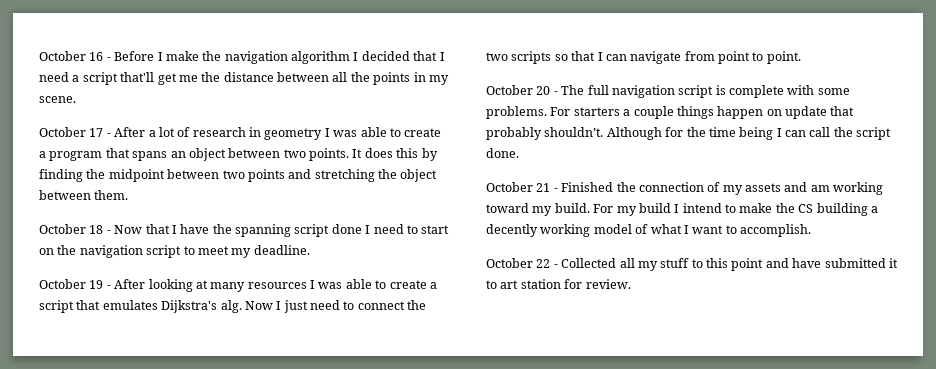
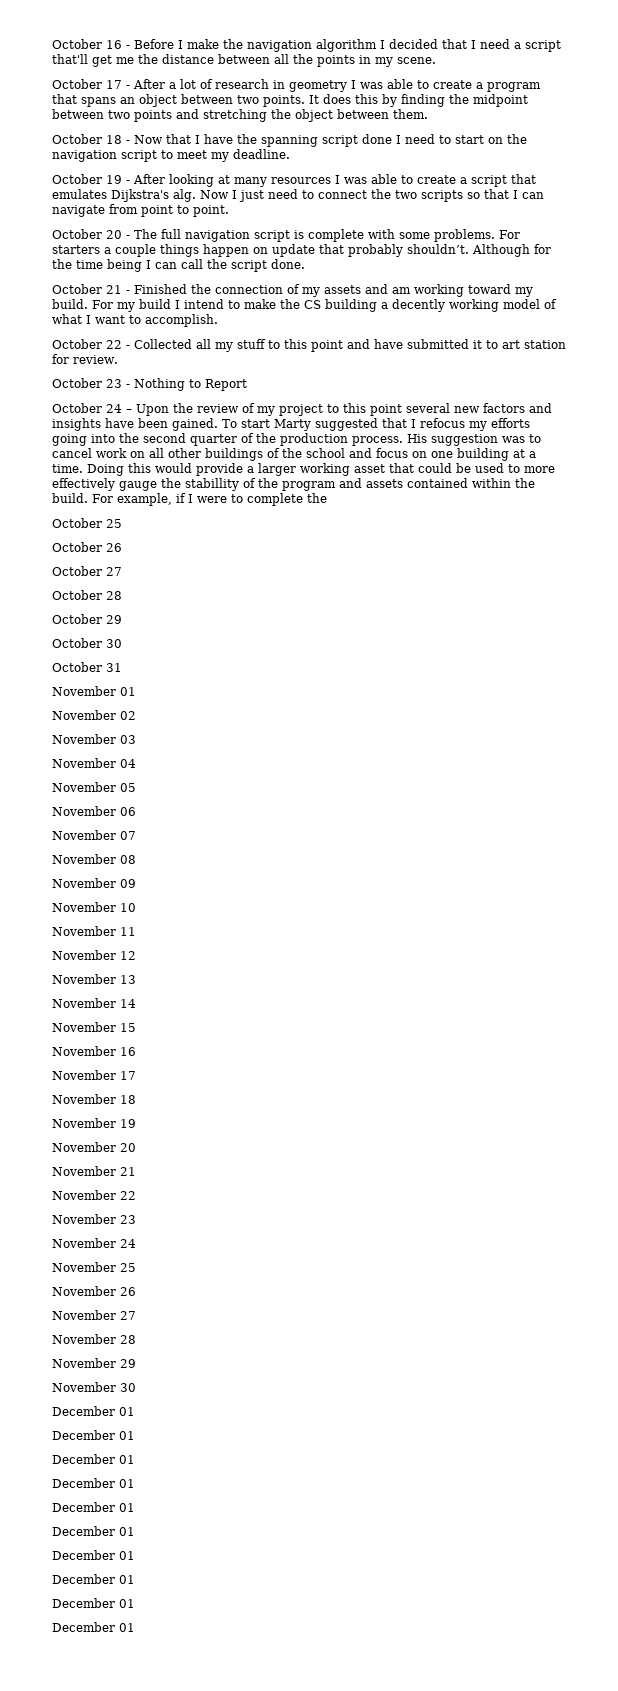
(631, 284) none -> [52,378,247,391] [52,403,552,416] [52,418,530,431] [52,433,541,446] [52,448,536,461] [52,463,555,476] [52,478,535,491] [52,493,327,506] [52,518,122,528] [52,542,122,552] [52,566,122,576] [52,590,122,600] [52,614,122,624] [52,638,122,648] [52,662,122,672] [52,686,136,696] [52,710,136,720] [52,734,136,744] [52,758,136,768] [52,782,136,792] [52,806,136,816] [52,830,136,840] [52,854,136,864] [52,878,136,888] [52,902,136,912] [52,926,136,936] [52,950,136,960] [52,974,136,984] [52,998,136,1008] [52,1022,136,1032] [52,1046,136,1056] [52,1070,136,1080] [52,1094,136,1104] [52,1118,136,1128] [52,1142,136,1152] [52,1166,136,1176] [52,1190,136,1200] [52,1214,136,1224] [52,1238,136,1248] [52,1262,136,1272] [52,1286,136,1296] [52,1310,136,1320] [52,1334,136,1344] [52,1358,136,1368] [52,1382,136,1392] [52,1406,135,1416] [52,1430,135,1440] [52,1454,135,1464] [52,1478,135,1488] [52,1502,135,1512] [52,1526,135,1536] [52,1550,135,1560] [52,1574,135,1584] [52,1598,135,1608] [52,1622,135,1632] // October 23 - Nothing to Report // October 24 – Upon the review of my project to this point several new factors and insights have been gained. To start Marty suggested that I refocus my efforts going into the second quarter of the production process. His suggestion was to cancel work on all other buildings of the school and focus on one building at a time. Doing this would provide a larger working asset that could be used to more effectively gauge the stabillity of the program and assets contained within the build. For example, if I were to complete the // October 25 // October 26 // October 27 // October 28 // October 29 // October 30 // October 31 // November 01 // November 02 // November 03 // November 04 // November 05 // November 06 // November 07 // November 08 // November 09 // November 10 // November 11 // November 12 // November 13 // November 14 // November 15 // November 16 // November 17 // November 18 // November 19 // November 20 // November 21 // November 22 // November 23 // November 24 // November 25 // November 26 // November 27 // November 28 // November 29 // November 30 // December 01 // December 01 // December 01 // December 01 // December 01 // December 01 // December 01 // December 01 // December 01 // December 01

